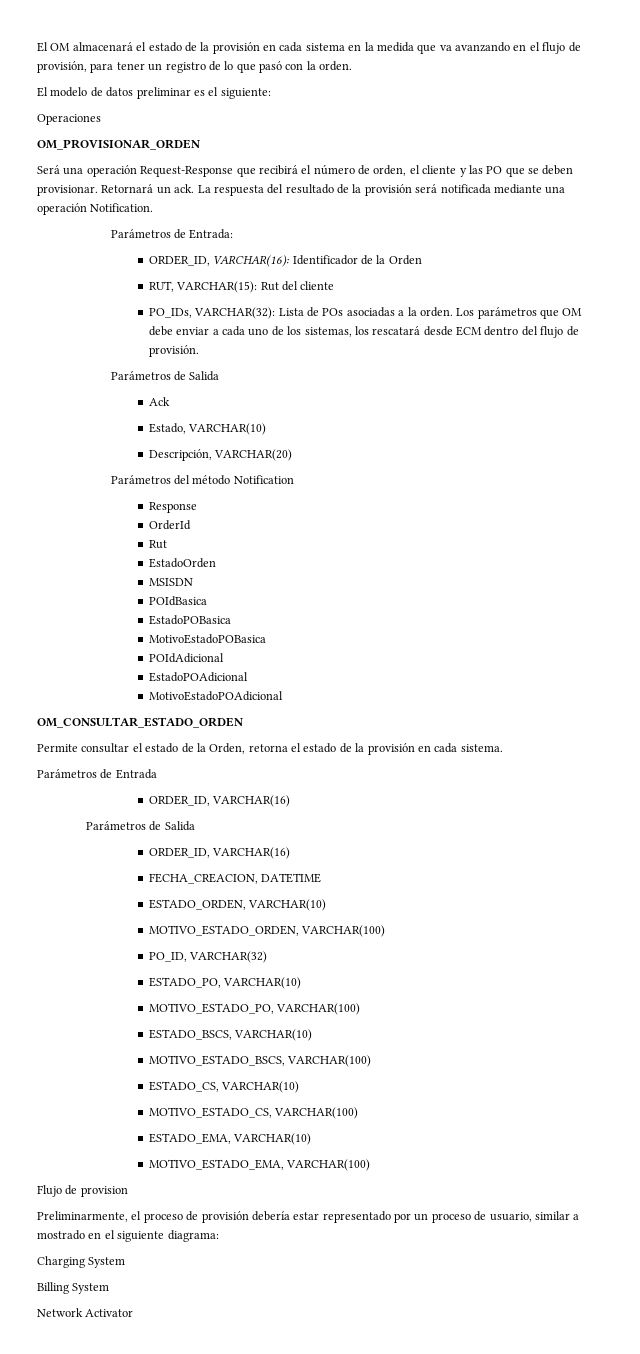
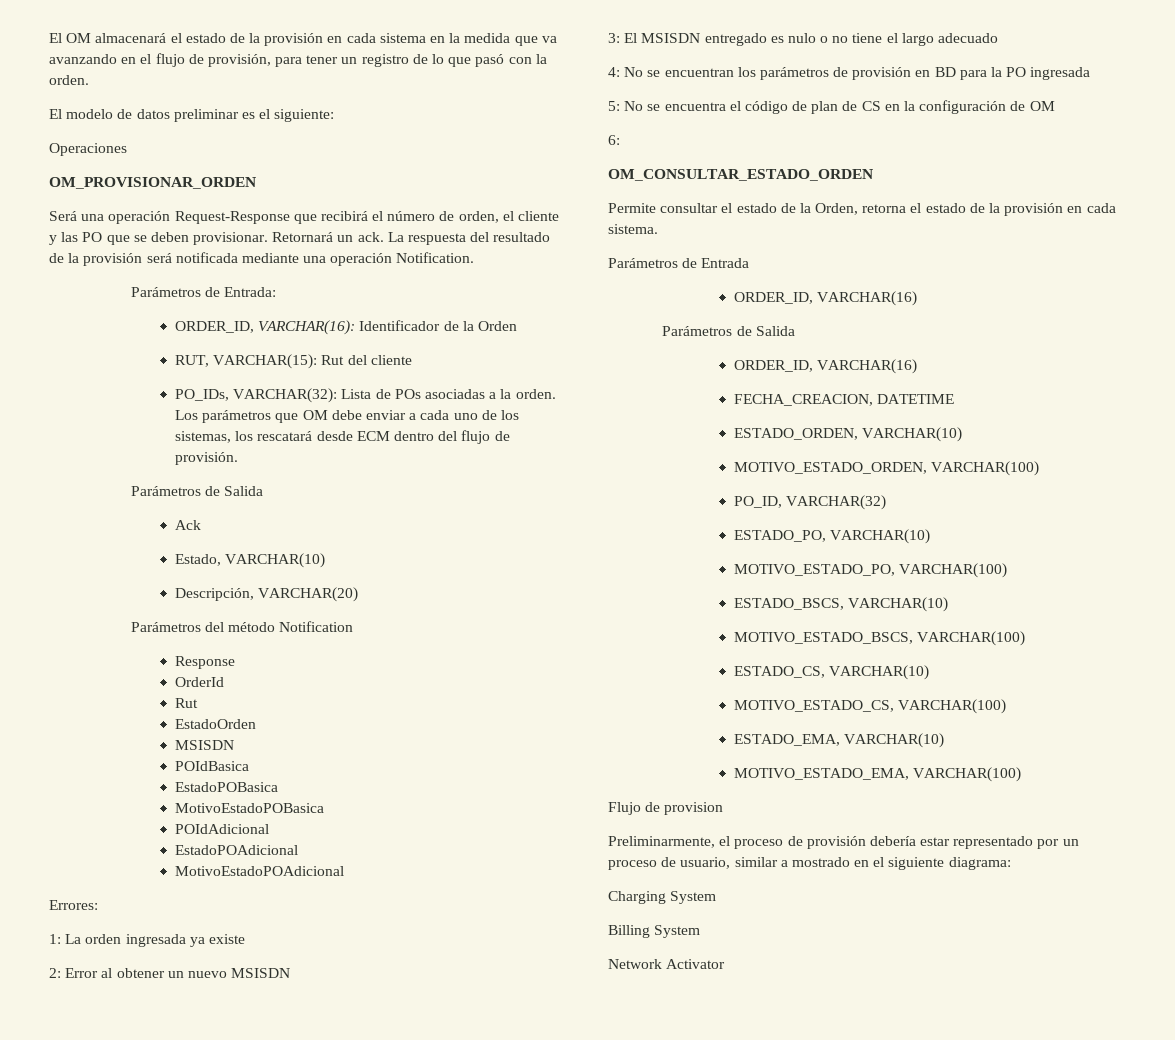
(283, 696) none -> [49,900,98,910] [49,934,245,947] [49,968,291,978] [608,33,999,46] [608,67,1091,80] [608,100,1055,114] [608,135,620,145] // Errores: // 1: La orden ingresada ya existe // 2: Error al obtener un nuevo MSISDN // 3: El MSISDN entregado es nulo o no tiene el largo adecuado // 4: No se encuentran los parámetros de provisión en BD para la PO ingresada // 5: No se encuentra el código de plan de CS en la configuración de OM // 6:

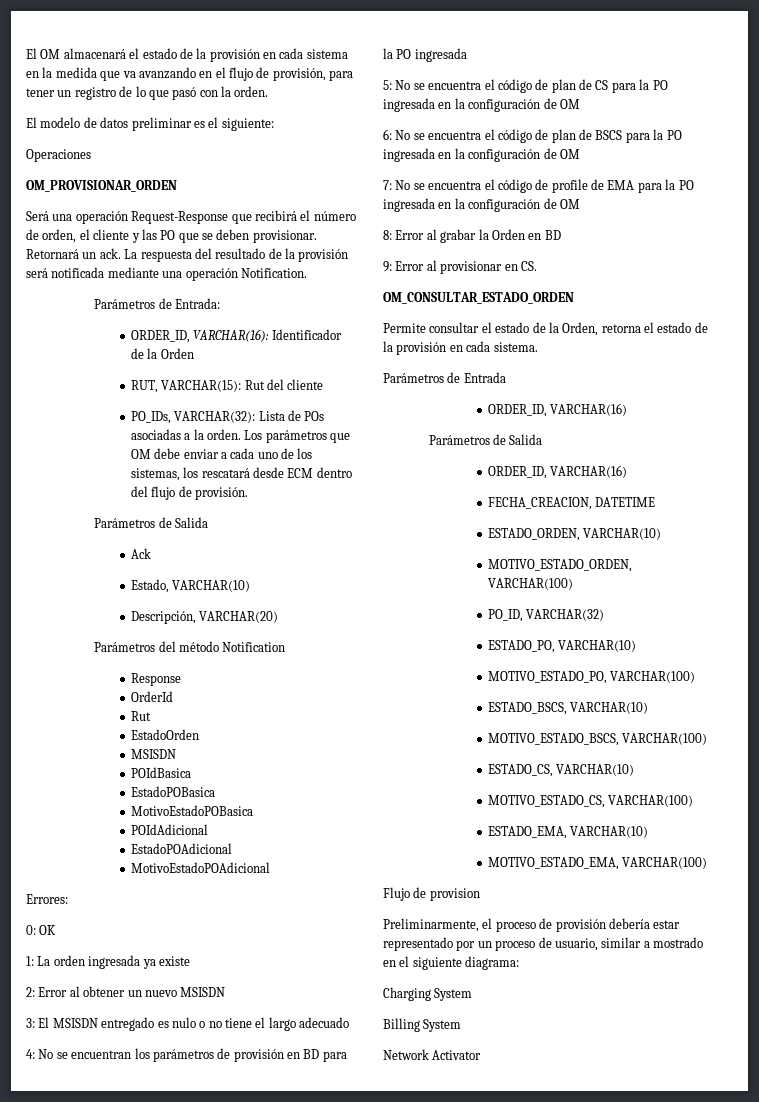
(98, 905) none -> [26,925,57,935] // 0: OK
(881, 106) none -> [611,79,668,93] [383,98,435,112] para la PO ingresada
(620, 140) none -> [395,129,682,143] [383,148,580,162] [383,179,694,193] [383,198,580,212] [383,229,561,243] [383,260,537,274] No se encuentra el código de plan de BSCS para la PO ingresada en la configuración de OM // 7: No se encuentra el código de profile de EMA para la PO ingresada en la configuración de OM // 8: Error al grabar la Orden en BD // 9: Error al provisionar en CS.

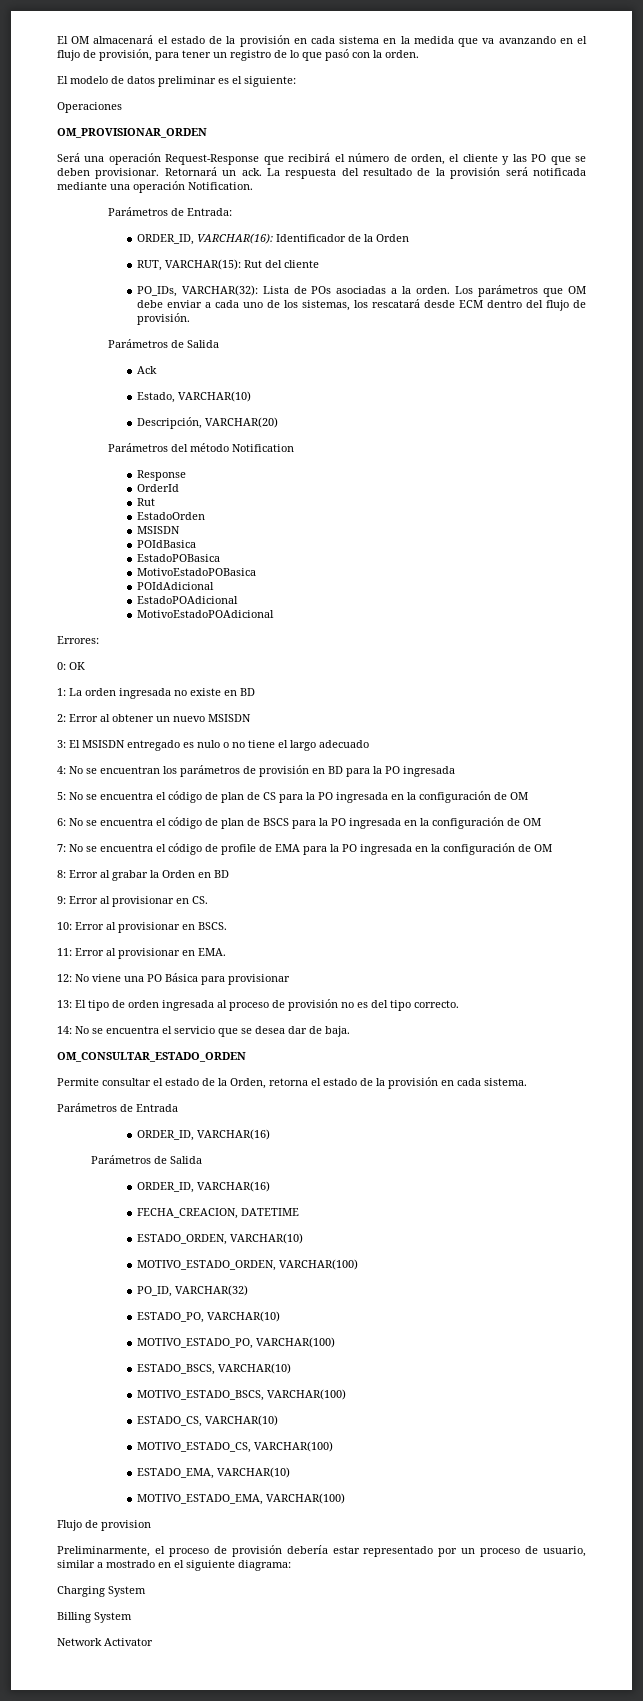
[142,959,156,969] ya -> [174,690,187,696] no
(190, 961) none -> [224,688,255,696] en BD
(537, 266) none -> [57,922,227,933] [57,948,226,959] [57,973,290,985] [57,999,459,1011] [57,1026,350,1037] // 10: Error al provisionar en BSCS. // 11: Error al provisionar en EMA. // 12: No viene una PO Básica para provisionar // 13: El tipo de orden ingresada al proceso de provisión no es del tipo correcto. // 14: No se encuentra el servicio que se desea dar de baja.

